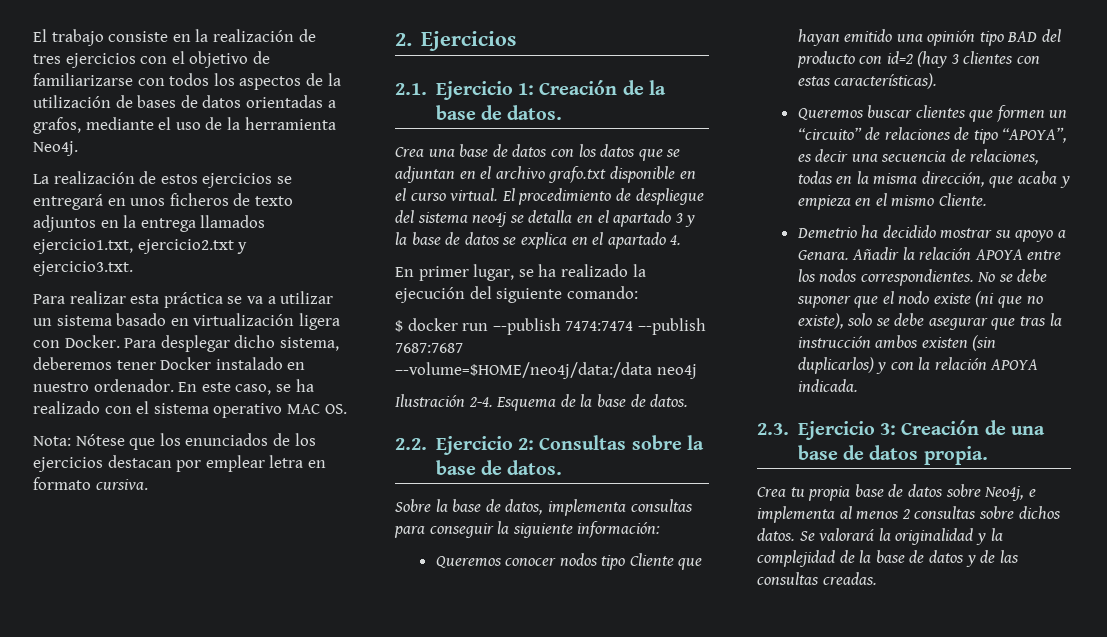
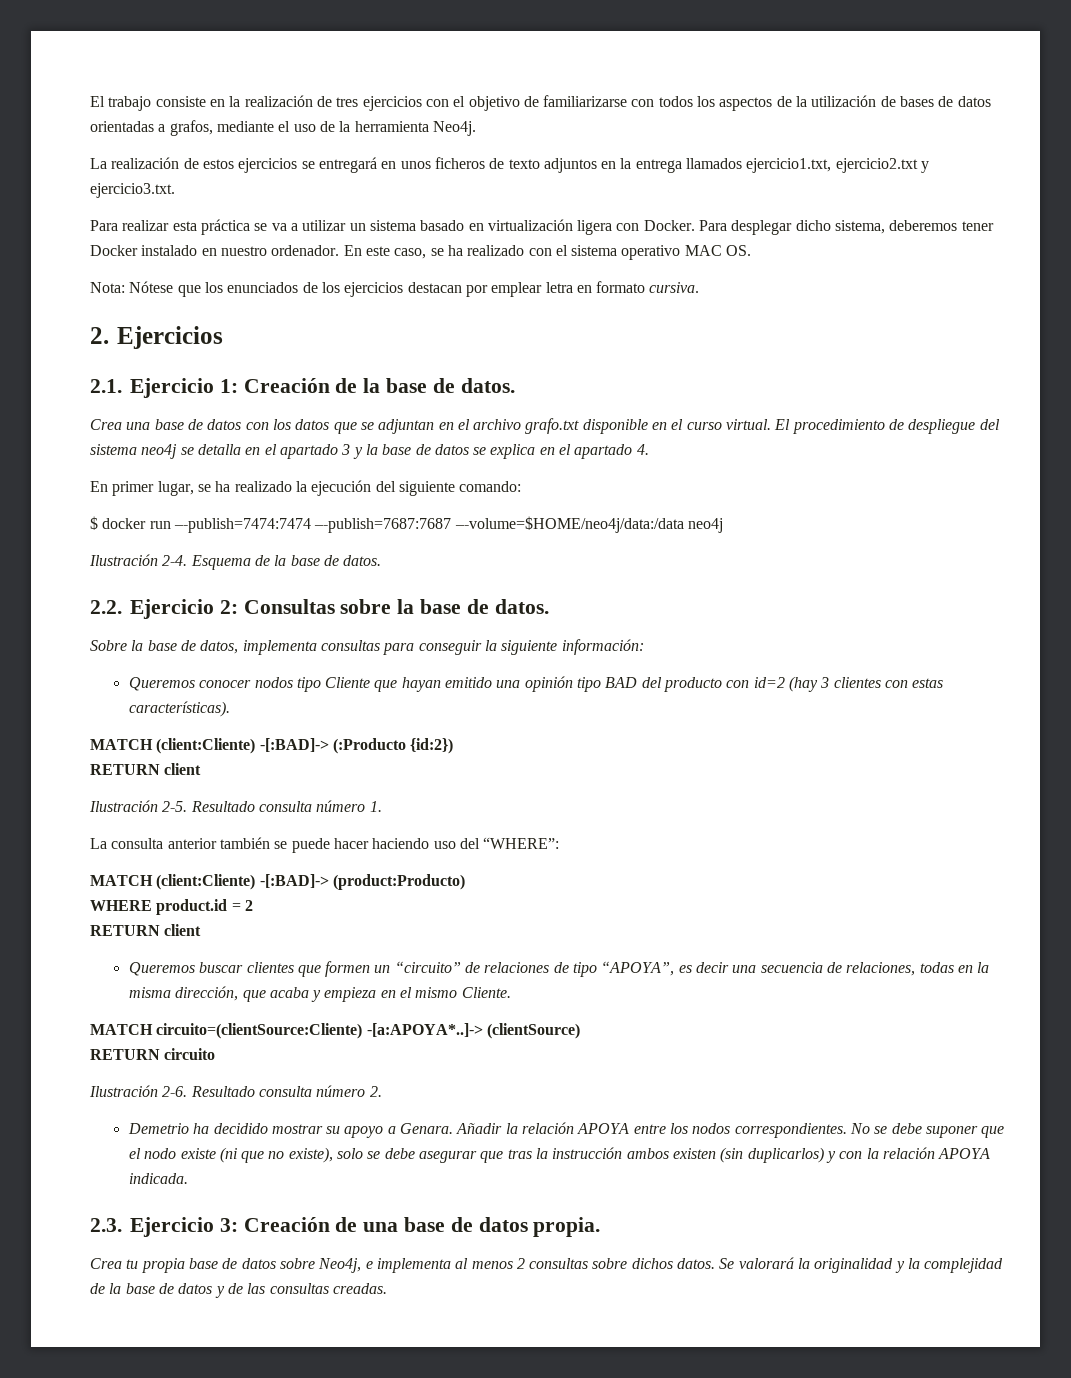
[492,318,706,335] [395,343,463,353] –-publish 7474:7474 –-publish 7687:7687 -> [173,518,452,533] –-publish=7474:7474 –-publish=7687:7687
(938, 81) none -> [90,738,454,754] [90,763,202,775] [89,800,382,812] [90,837,560,853] [90,874,465,890] [90,899,253,915] [90,924,202,936] // MATCH (client:Cliente) -[:BAD]-> (:Producto {id:2}) // RETURN client // Ilustración 2-5. Resultado consulta número 1. // La consulta anterior también se puede hacer haciendo uso del “WHERE”: // MATCH (client:Cliente) -[:BAD]-> (product:Producto) // WHERE product.id = 2 // RETURN client
(987, 199) none -> [90,1023,580,1039] [90,1048,216,1060] [89,1085,382,1097] // MATCH circuito=(clientSource:Cliente) -[a:APOYA*..]-> (clientSource) // RETURN circuito // Ilustración 2-6. Resultado consulta número 2.

